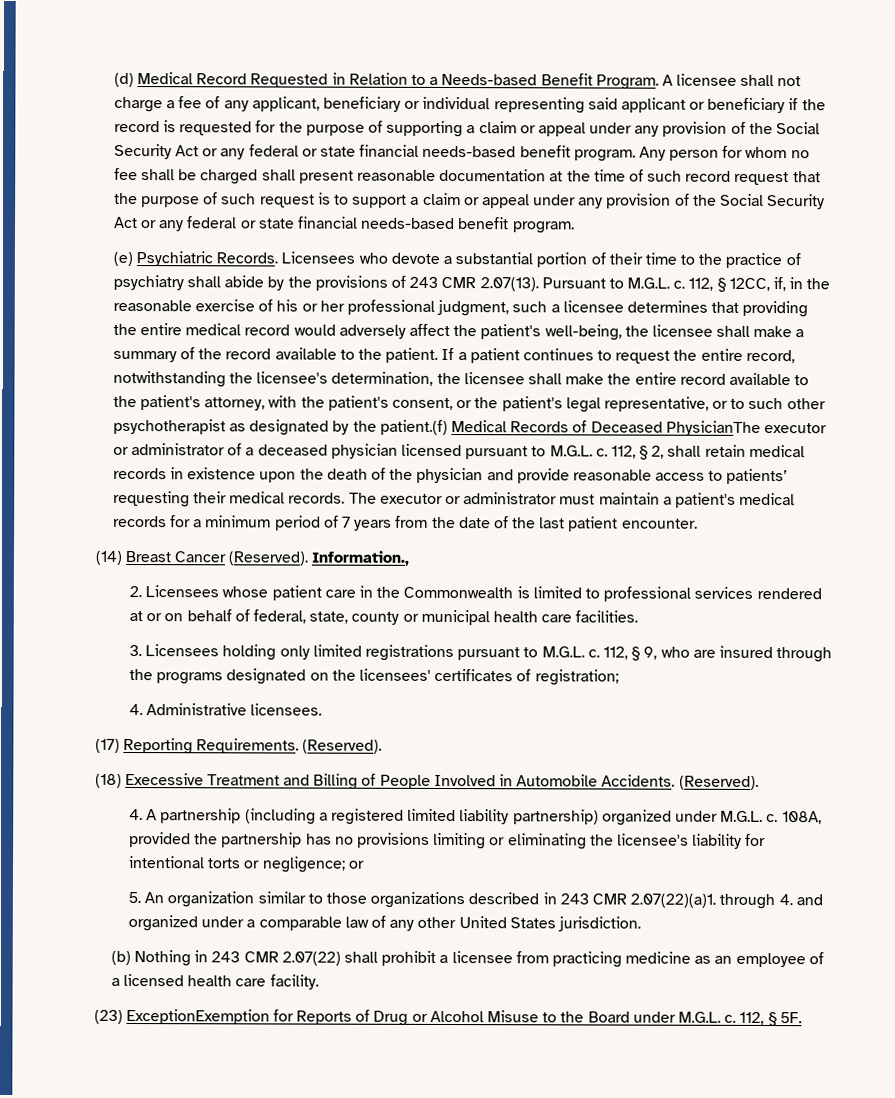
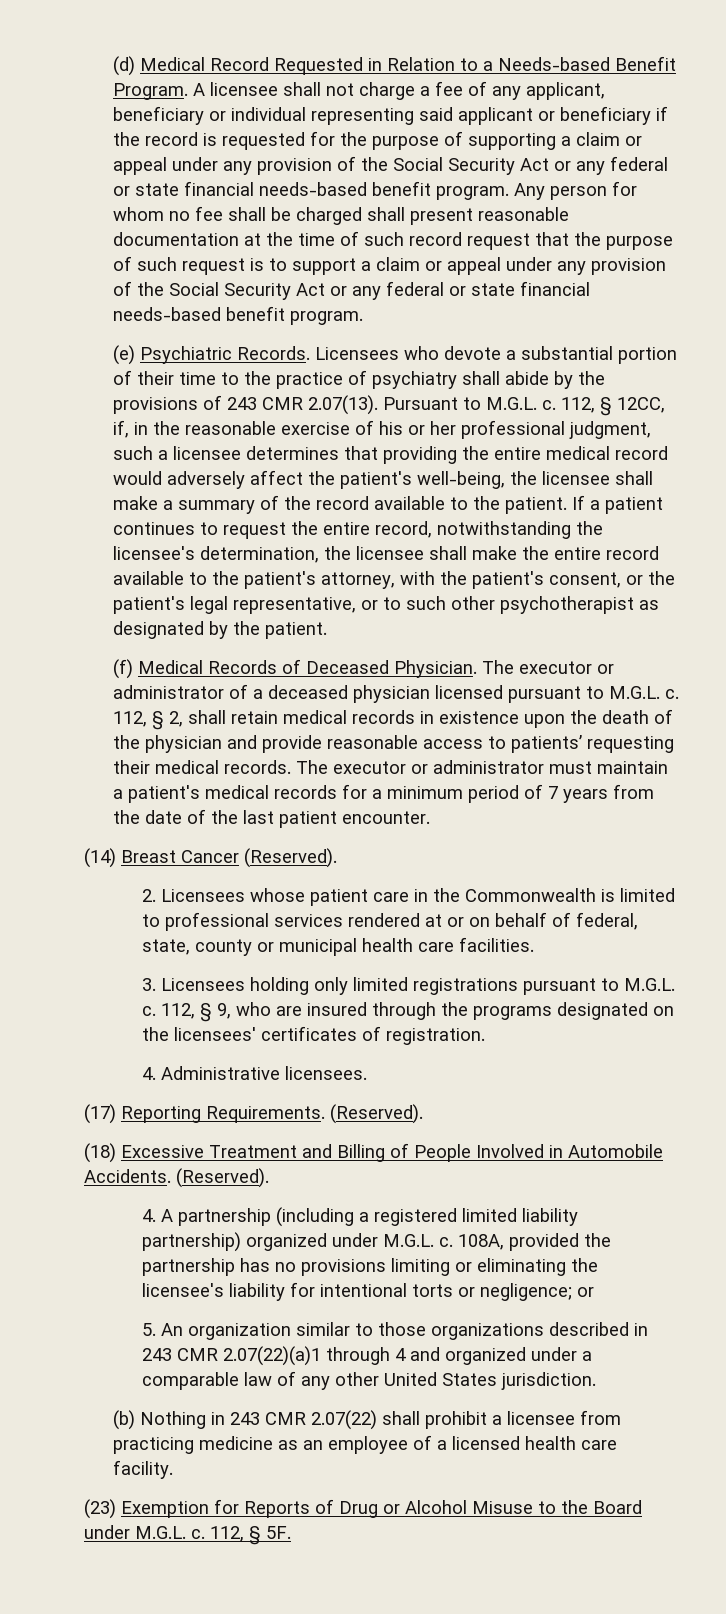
[379,419,448,435] patient.(f) -> [265,622,328,639] [113,659,134,679] patient. // (f)
[665,420,761,436] PhysicianThe -> [394,660,515,678] Physician. The
[311,550,410,566] Information., -> (338, 858) none
[534,669,619,686] registration; -> [386,1028,486,1045] registration.
[124,772,204,786] Execessive -> [121,1145,205,1158] Excessive
[630,893,793,910] 2.07(22)(a)1. through 4. -> [223,1346,407,1366] 2.07(22)(a)1 through 4
[125,1008,270,1025] ExceptionExemption -> [121,1501,210,1518] Exemption

